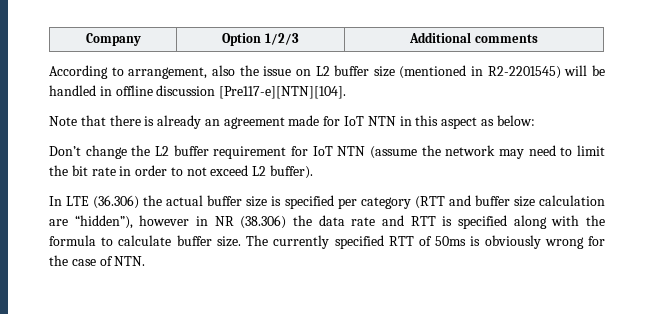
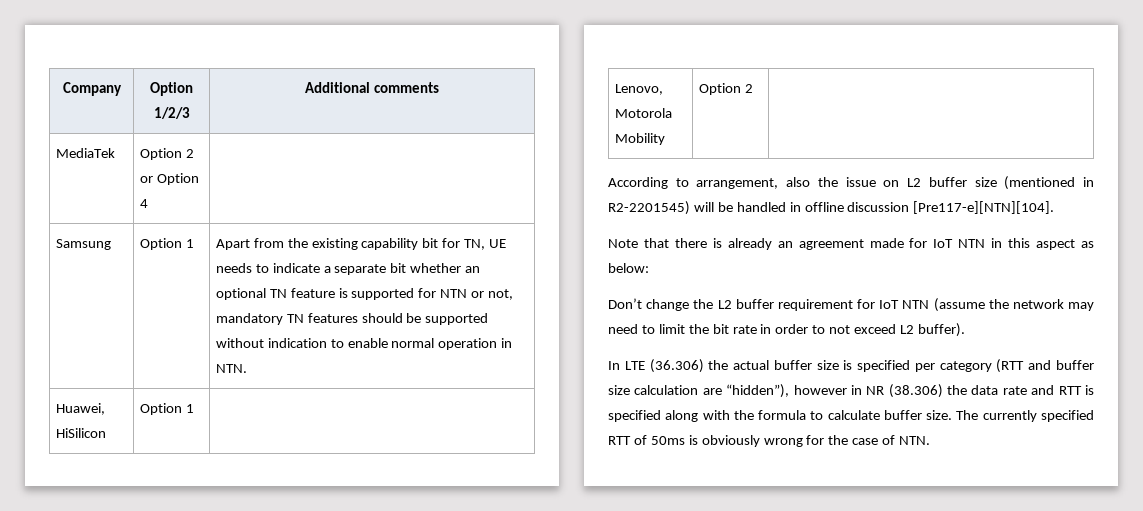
(538, 38) none -> [55,148,115,158] [139,148,194,160] [139,173,199,185] [139,199,148,208] [55,239,111,250] [139,238,194,250] [215,238,507,250] [215,263,481,275] [215,288,514,300] [215,313,489,325] [215,338,513,350] [215,364,247,373] [55,403,105,415] [55,428,106,438] [139,403,194,415] [614,84,663,95] [614,108,672,118] [614,133,665,145] [698,83,753,95] // MediaTek | Option 2 or Option 4 | // Samsung | Option 1 | Apart from the existing capability bit for TN, UE needs to indicate a separate bit whether an optional TN feature is supported for NTN or not, mandatory TN features should be supported without indication to enable normal operation in NTN. // Huawei, HiSilicon | Option 1 | // Lenovo, Motorola Mobility | Option 2 |

